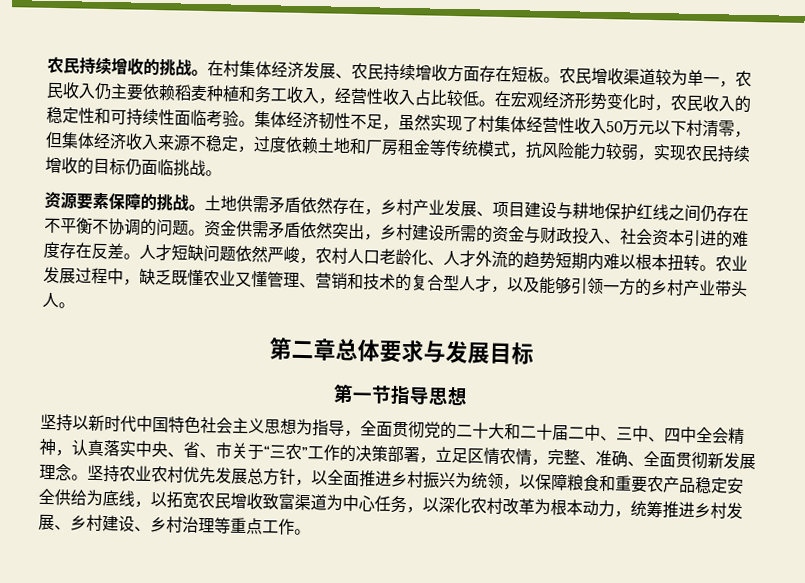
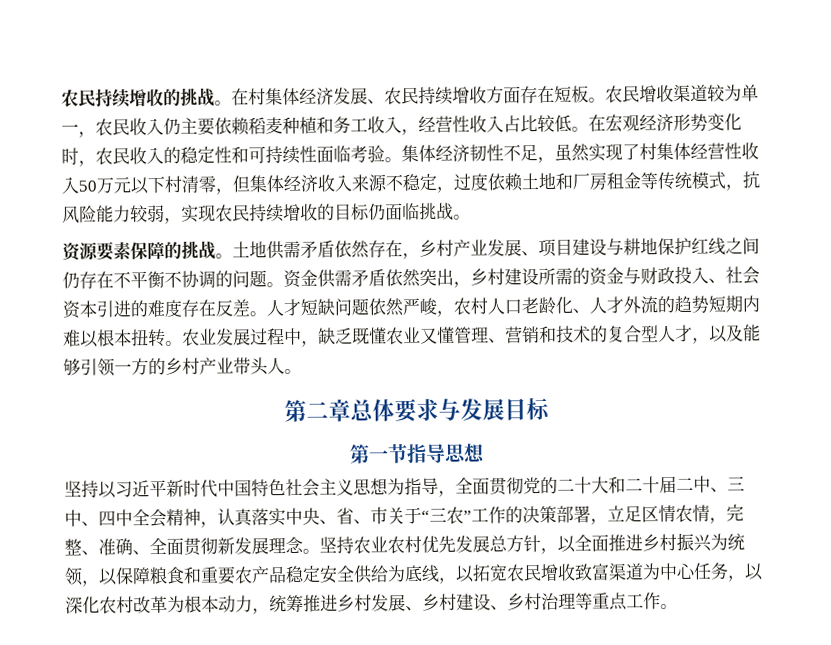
(89, 422) none -> [115,479,167,498] 习近平

